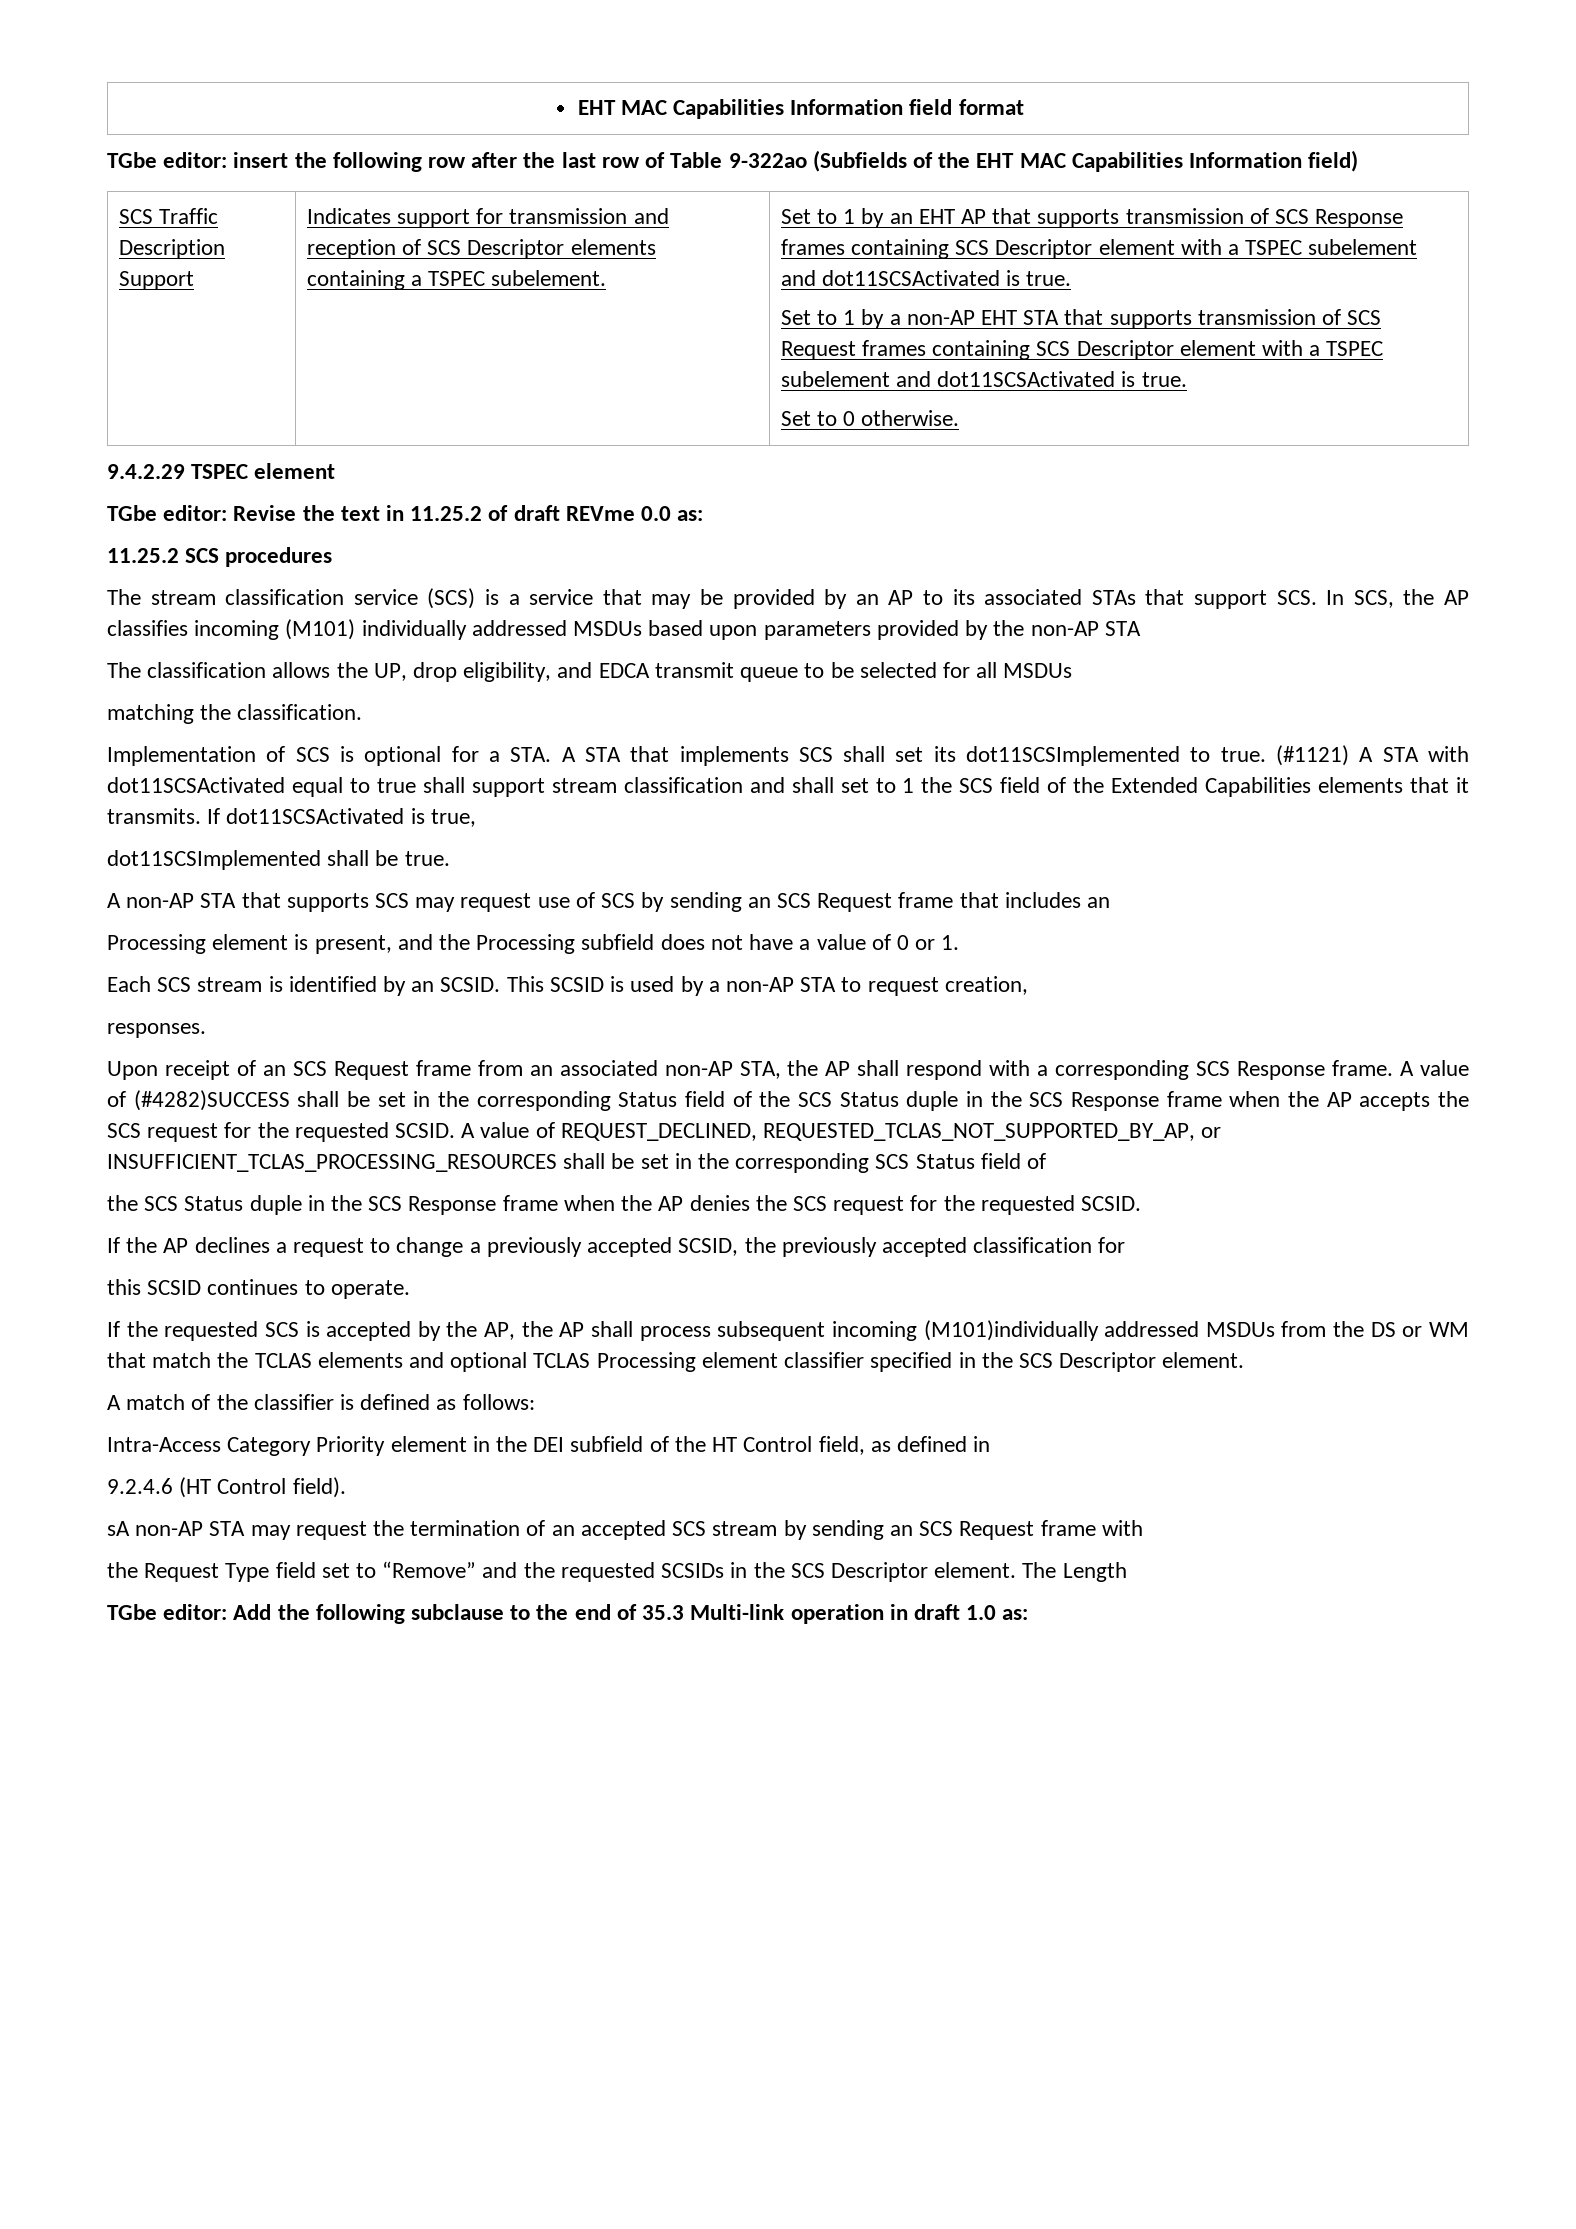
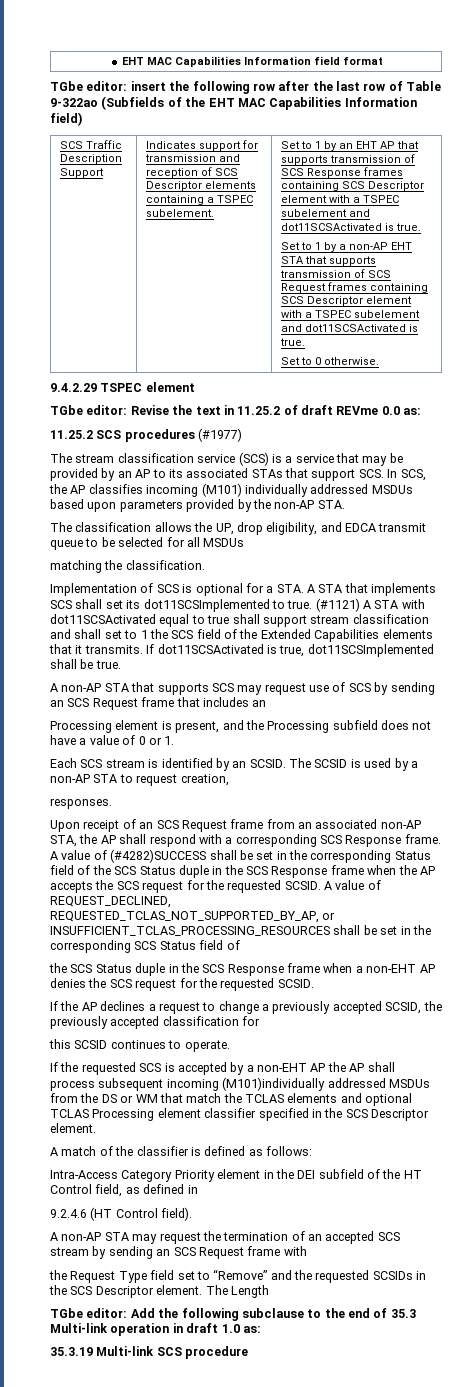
(333, 557) none -> [198,428,243,442] (#1977)
[1104,621,1141,636] STA -> [317,500,345,509] STA.
(476, 818) // -> (305, 651) none
[506,976,544,992] This -> [289,758,311,768] The
[621,1195,653,1211] the -> [355,964,417,973] a non-EHT
[446,1321,516,1340] the AP, -> [246,1063,326,1072] a non-EHT AP
[107,1521,130,1536] sA -> [50,1232,58,1241] A
(1029, 1614) none -> [50,1346,249,1359] // 35.3.19 Multi-link SCS procedure

